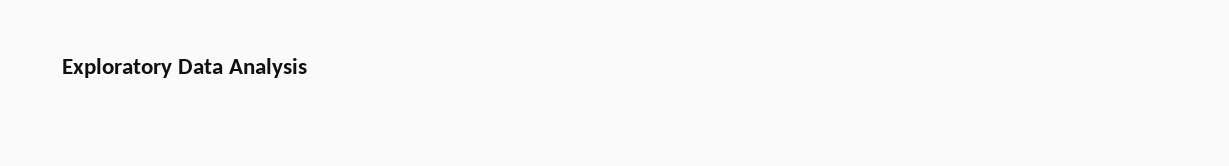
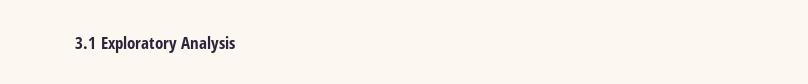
[62,58,224,78] Exploratory Data -> [75,36,177,53] 3.1 Exploratory

